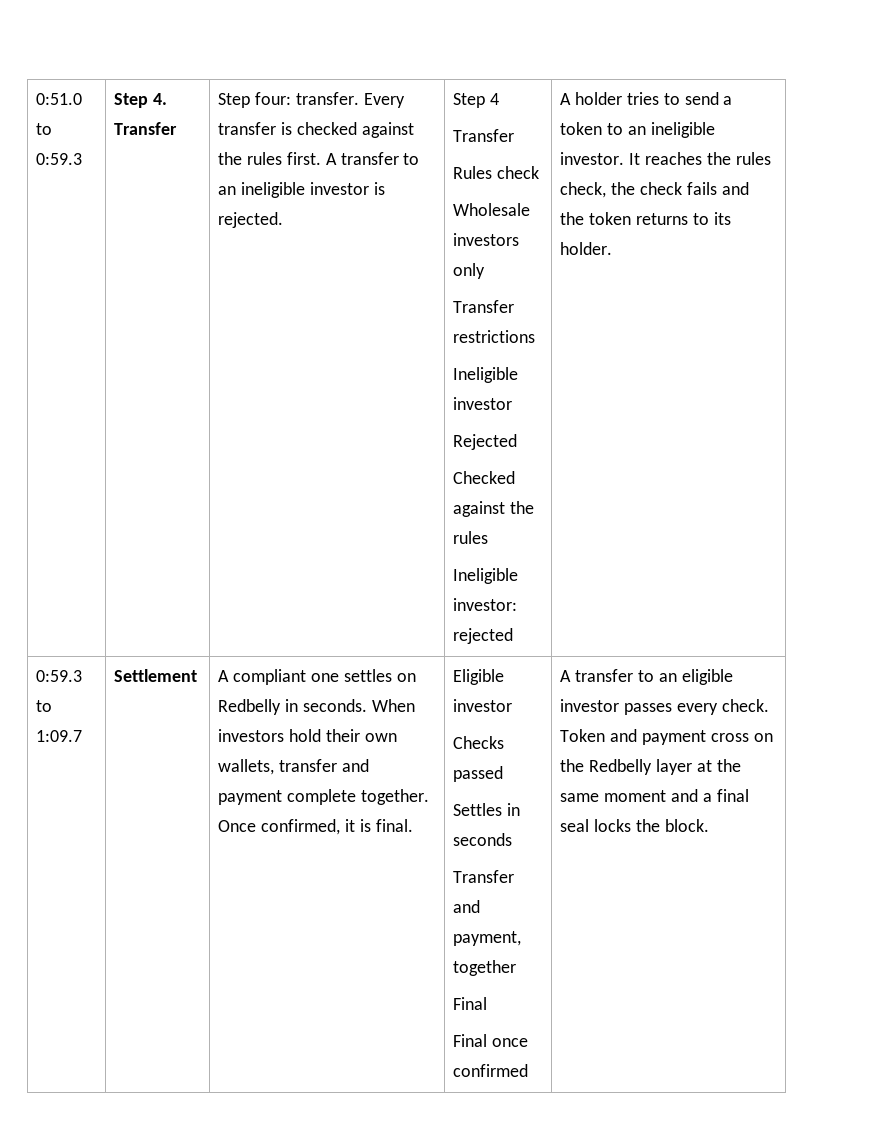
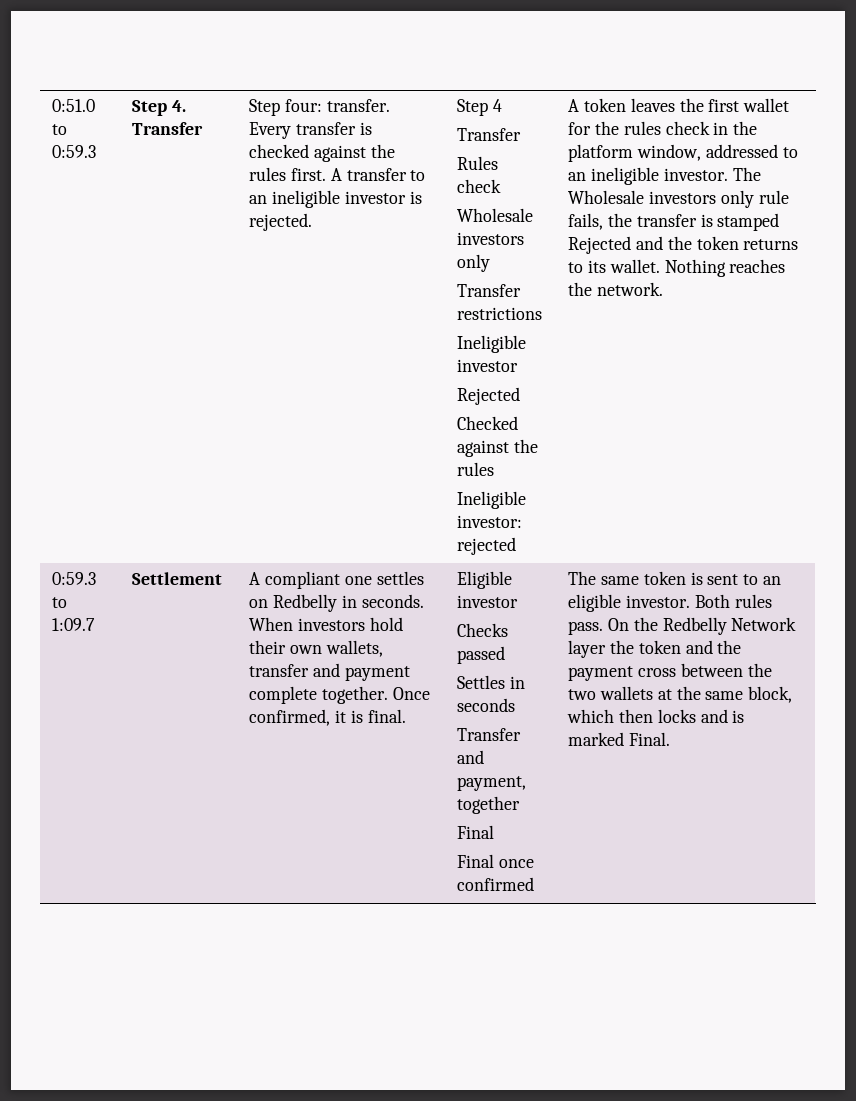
[574,92,733,105] [560,122,715,138] [560,152,771,165] [560,182,717,198] holder tries to send a token to an ineligible investor. It reaches the rules check, the check fails -> [584,98,790,112] [568,121,758,135] [568,144,798,162] [568,167,761,185] [568,190,789,208] [568,213,780,231] [568,236,632,254] token leaves the first wallet for the rules check in the platform window, addressed to an ineligible investor. The Wholesale investors only rule fails, the transfer is stamped Rejected
[560,242,613,255] holder. -> [609,259,786,277] [568,282,664,296] wallet. Nothing reaches the network.
[560,669,733,685] [560,699,769,715] [560,729,773,745] [560,759,741,775] [560,789,749,802] [560,819,709,832] A transfer to an eligible investor passes every check. Token and payment cross on the Redbelly layer at the same moment and a final seal locks the block. -> [568,571,781,585] [568,594,772,612] [568,617,797,635] [568,640,742,658] [568,663,772,681] [568,686,793,703] [567,709,745,723] [568,732,671,746] The same token is sent to an eligible investor. Both rules pass. On the Redbelly Network layer the token and the payment cross between the two wallets at the same block, which then locks and is marked Final.

